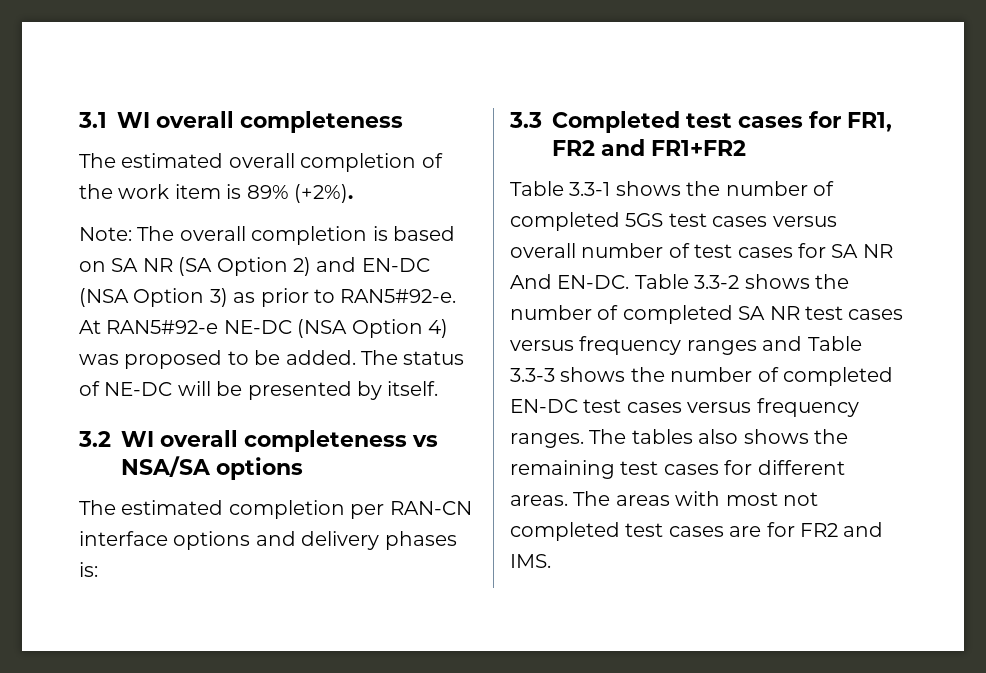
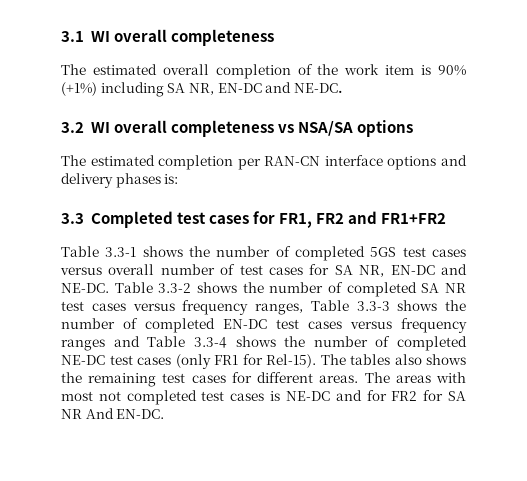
[246,184,353,203] [79,226,455,245] [79,257,430,276] [79,288,457,307] [79,319,448,338] [79,350,465,369] [79,381,439,400] 89% (+2%). // Note: The overall completion is based on SA NR (SA Option 2) and EN-DC (NSA Option 3) as prior to RAN5#92-e. At RAN5#92-e NE-DC (NSA Option 4) was proposed to be added. The status of NE-DC will be presented by itself. -> [438,65,467,76] [61,82,343,97] 90% (+1%) including SA NR, EN-DC and NE-DC.
[862,244,893,258] [510,274,630,289] NR And EN-DC. -> [359,264,467,277] [61,283,109,293] NR, EN-DC and NE-DC.
[686,336,803,355] ranges and -> [255,303,303,315] ranges,
[510,433,584,448] ranges. -> [61,336,467,351] [61,354,316,369] ranges and Table 3.3-4 shows the number of completed NE-DC test cases (only FR1 for Rel-15).
[729,522,884,537] [510,554,551,568] are for FR2 and IMS. -> [270,390,466,401] [61,408,165,419] is NE-DC and for FR2 for SA NR And EN-DC.

